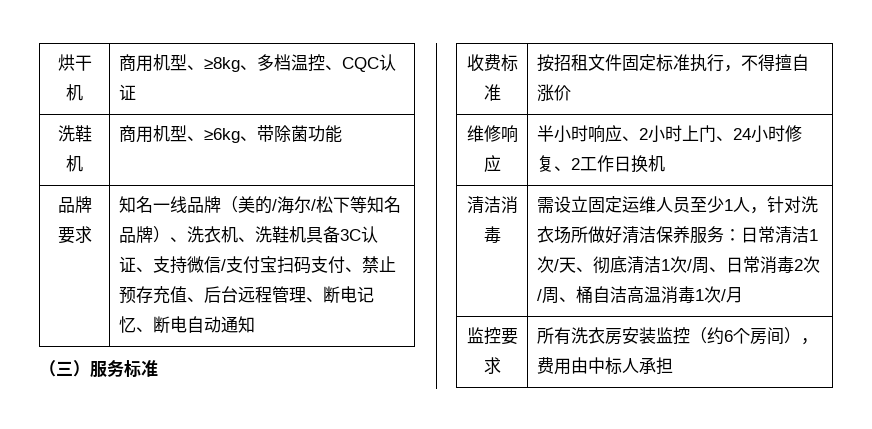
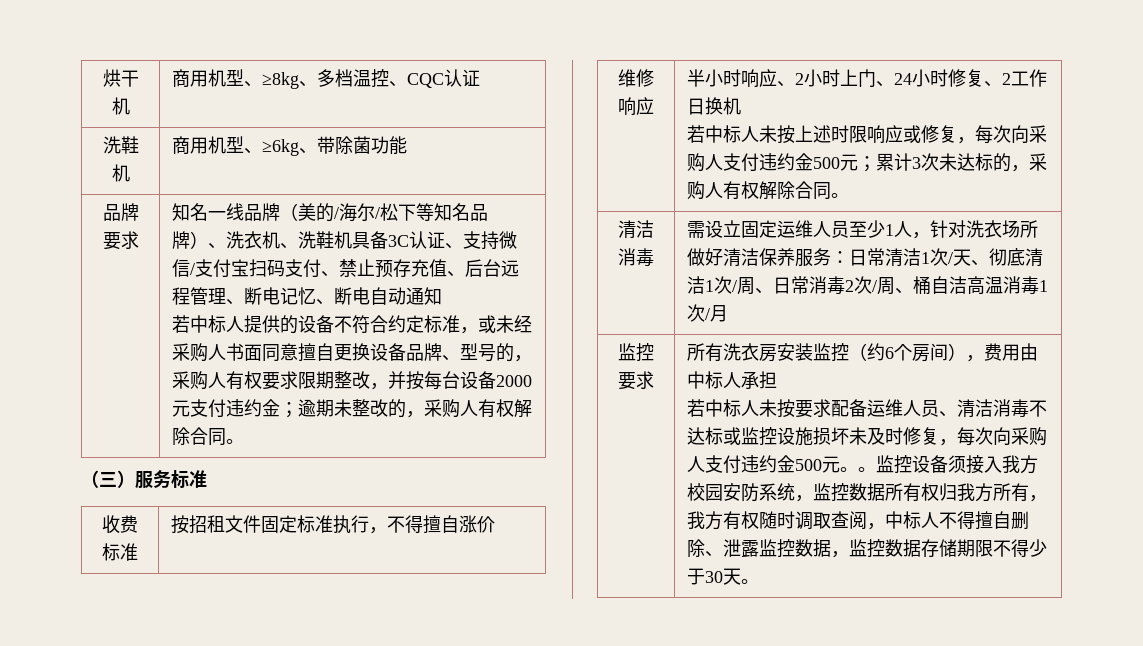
(256, 324) none -> [171,315,532,334] [171,343,532,362] [171,371,532,390] [171,399,532,418] [171,427,244,446] // 若中标人提供的设备不符合约定标准，或未经采购人书面同意擅自更换设备品牌、型号的，采购人有权要求限期整改，并按每台设备2000元支付违约金；逾期未整改的，采购人有权解除合同。
(666, 163) none -> [686,125,1047,144] [686,153,1047,172] [686,181,849,200] // 若中标人未按上述时限响应或修复，每次向采购人支付违约金500元；累计3次未达标的，采购人有权解除合同。
(674, 365) none -> [686,399,1047,418] [686,427,1047,446] [686,455,1038,474] [686,483,1047,502] [686,511,1029,530] [686,539,1047,558] [686,568,759,585] // 若中标人未按要求配备运维人员、清洁消毒不达标或监控设施损坏未及时修复，每次向采购人支付违约金500元。。监控设备须接入我方校园安防系统，监控数据所有权归我方所有，我方有权随时调取查阅，中标人不得擅自删除、泄露监控数据，监控数据存储期限不得少于30天。

